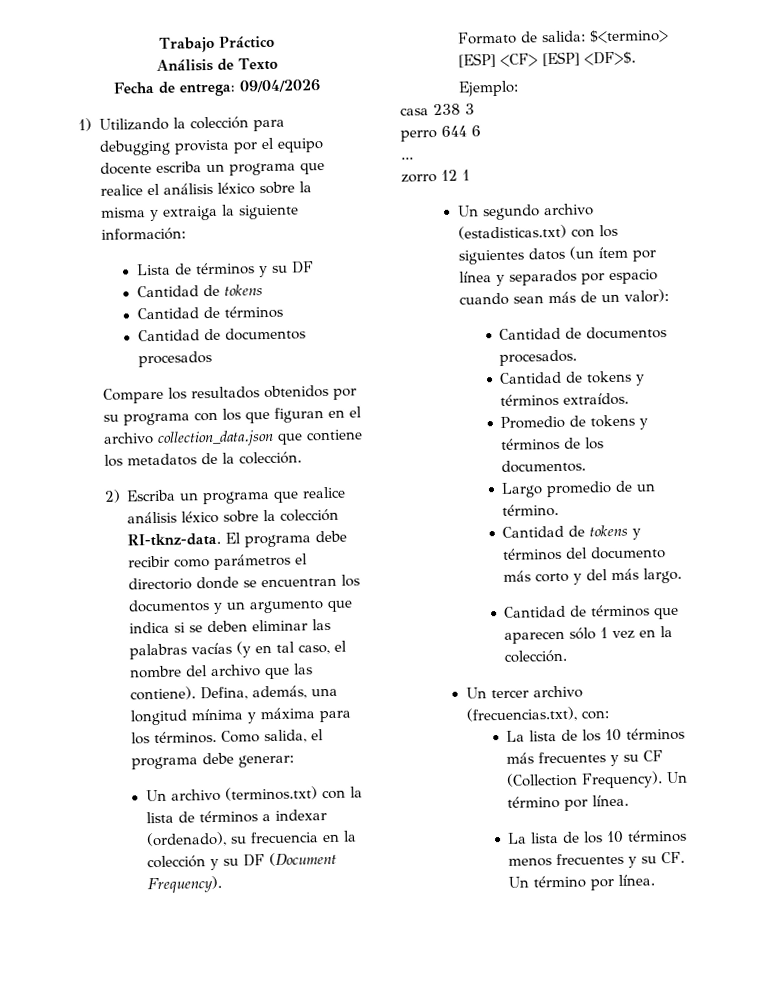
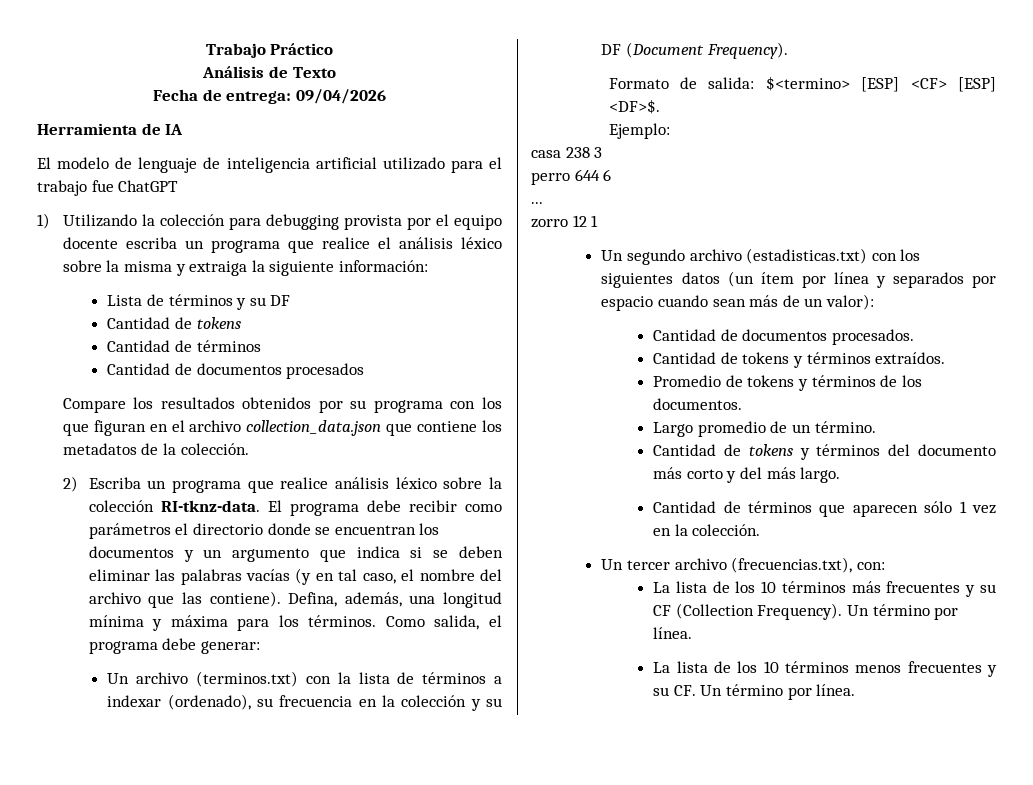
(320, 86) none -> [37,123,184,135] [37,157,502,173] [37,180,179,196] // Herramienta de IA // El modelo de lenguaje de inteligencia artificial utilizado para el trabajo fue ChatGPT

